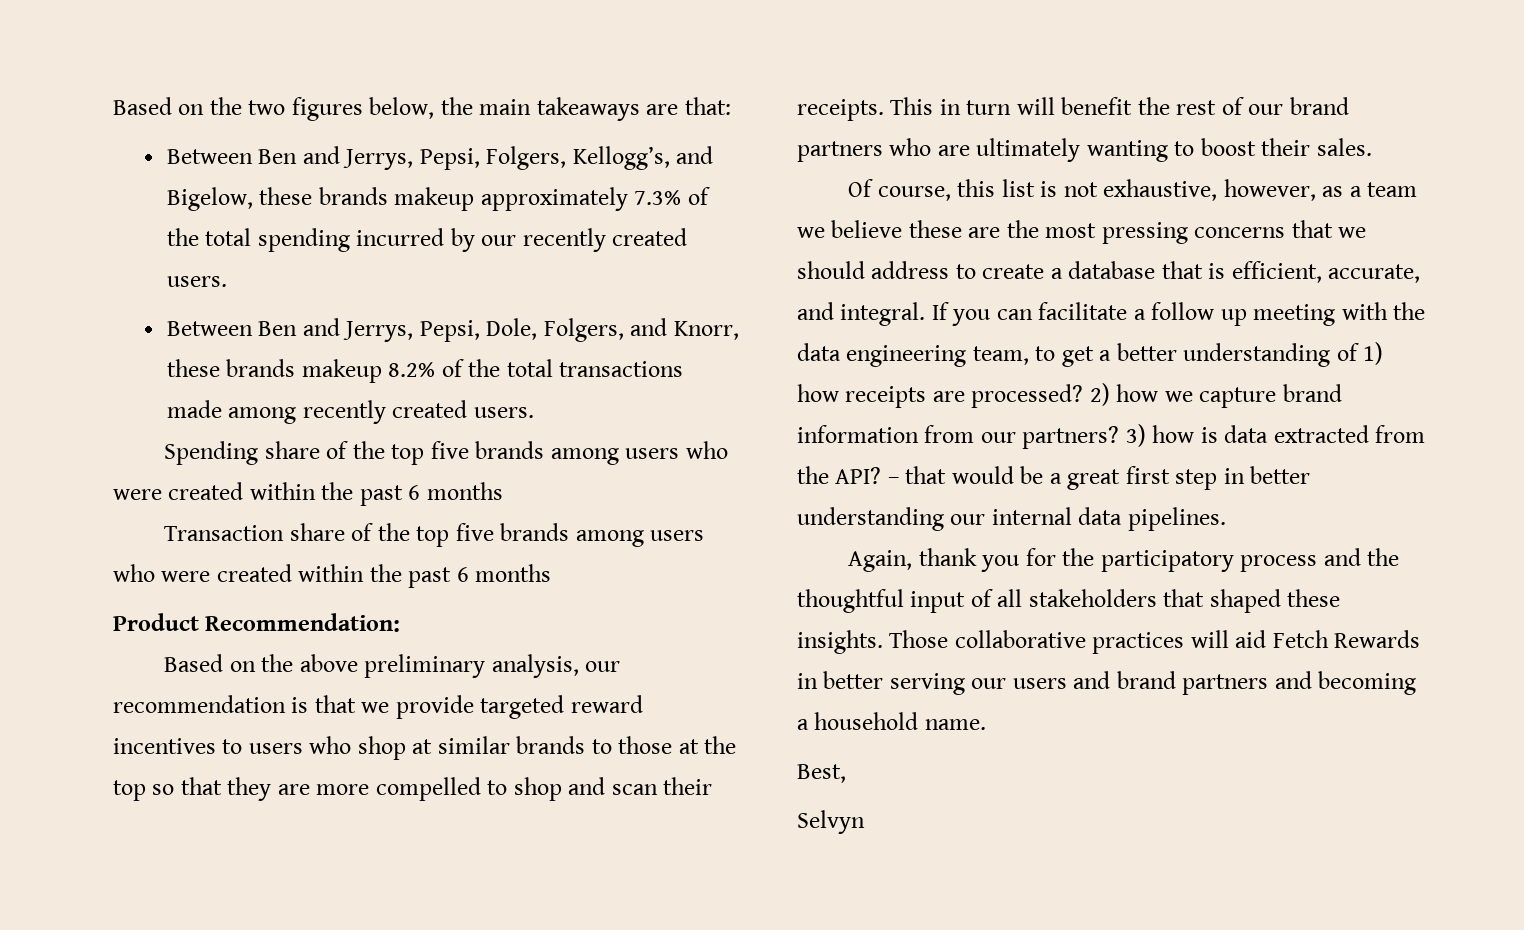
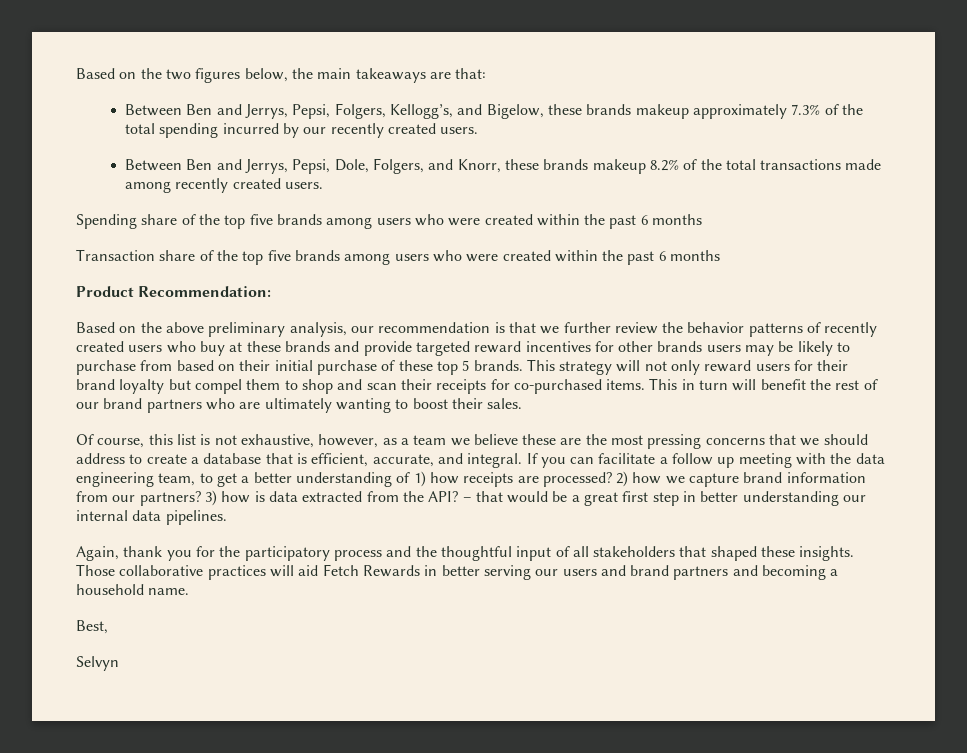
[395,695,643,719] [113,736,737,760] [113,777,481,801] provide targeted reward incentives to users who shop at similar brands to those at the top so that they are more compelled -> [563,322,878,337] [76,341,851,356] [76,359,849,375] [76,379,281,394] further review the behavior patterns of recently created users who buy at these brands and provide targeted reward incentives for other brands users may be likely to purchase from based on their initial purchase of these top 5 brands. This strategy will not only reward users for their brand loyalty but compel them
[797,99,884,121] receipts. -> [436,379,646,394] receipts for co-purchased items.

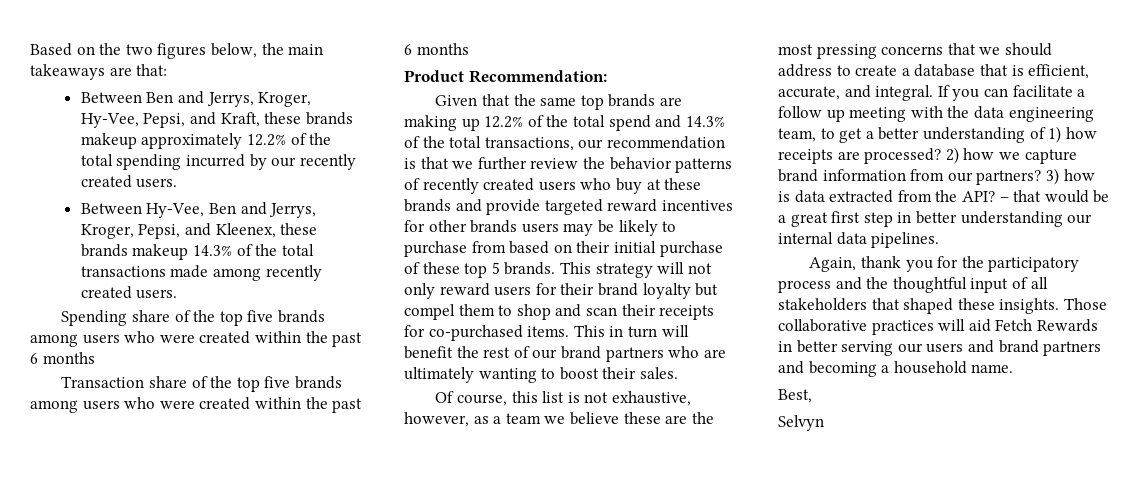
[292,103,544,119] Pepsi, Folgers, Kellogg’s, and Bigelow, -> [258,92,312,107] [80,112,260,128] Kroger, Hy-Vee, Pepsi, and Kraft,
[791,104,821,115] 7.3% -> [246,134,286,146] 12.2%
[186,158,679,174] Ben and Jerrys, Pepsi, Dole, Folgers, and Knorr, these brands makeup 8.2% -> [146,202,317,218] [80,223,318,239] [80,244,232,260] Hy-Vee, Ben and Jerrys, Kroger, Pepsi, and Kleenex, these brands makeup 14.3%
[76,322,347,337] Based on the above preliminary analysis, -> [435,94,682,110] [404,115,725,131] [404,136,574,151] Given that the same top brands are making up 12.2% of the total spend and 14.3% of the total transactions,

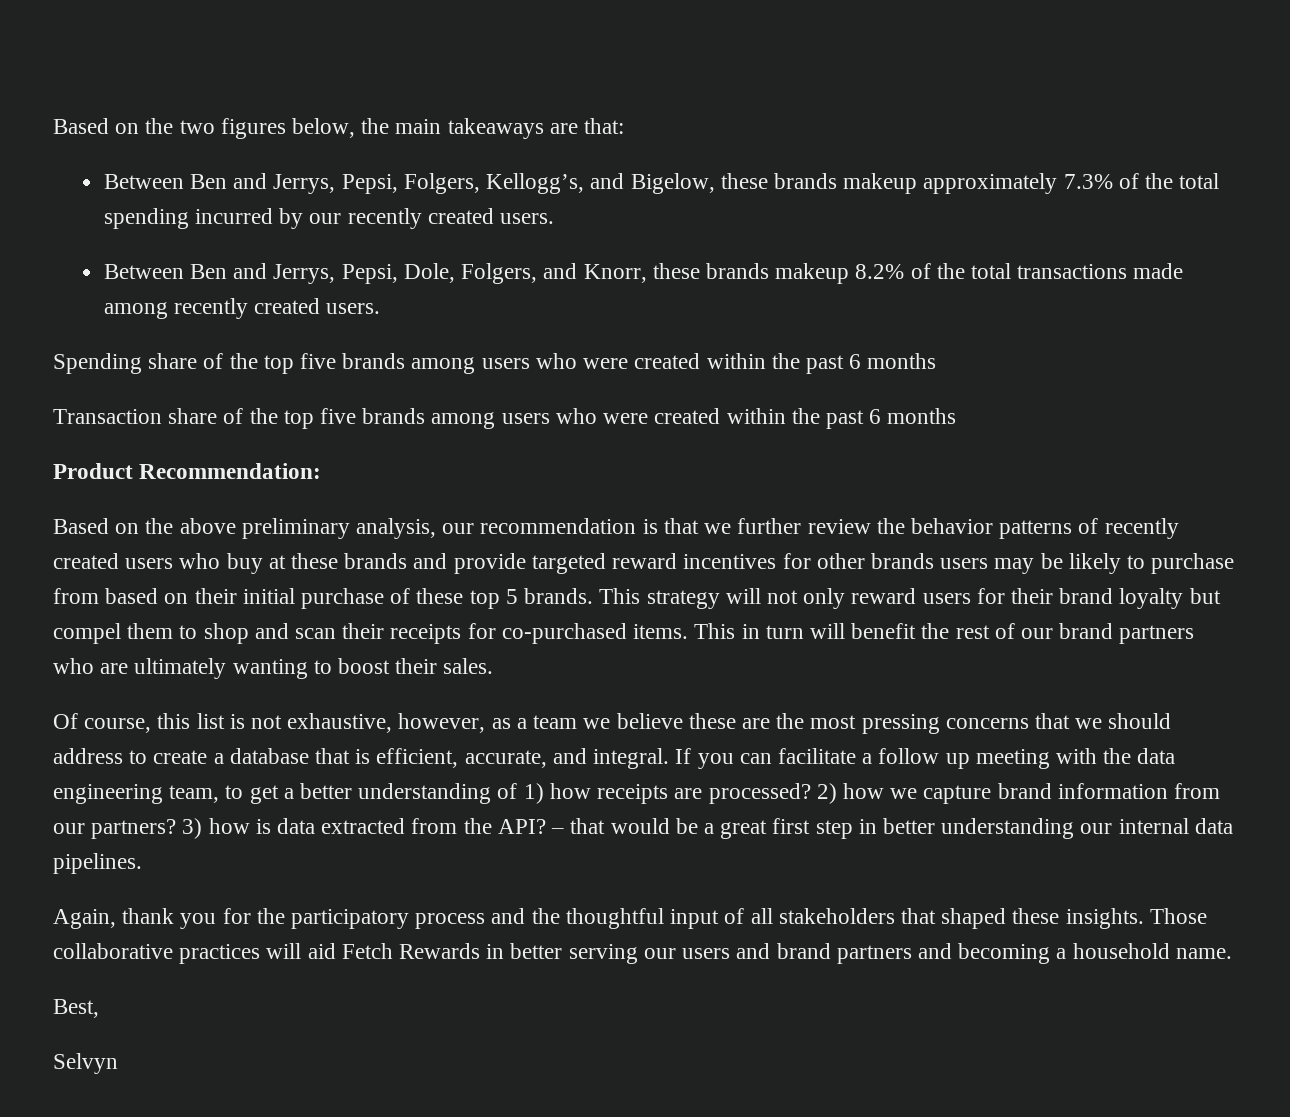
[258,92,312,107] [80,112,260,128] Kroger, Hy-Vee, Pepsi, and Kraft, -> [341,173,715,194] Pepsi, Folgers, Kellogg’s, and Bigelow,
[246,134,286,146] 12.2% -> [1063,174,1113,189] 7.3%
[146,202,317,218] [80,223,318,239] [80,244,232,260] Hy-Vee, Ben and Jerrys, Kroger, Pepsi, and Kleenex, these brands makeup 14.3% -> [190,263,905,284] Ben and Jerrys, Pepsi, Dole, Folgers, and Knorr, these brands makeup 8.2%
[435,94,682,110] [404,115,725,131] [404,136,574,151] Given that the same top brands are making up 12.2% of the total spend and 14.3% of the total transactions, -> [53,518,437,539] Based on the above preliminary analysis,

